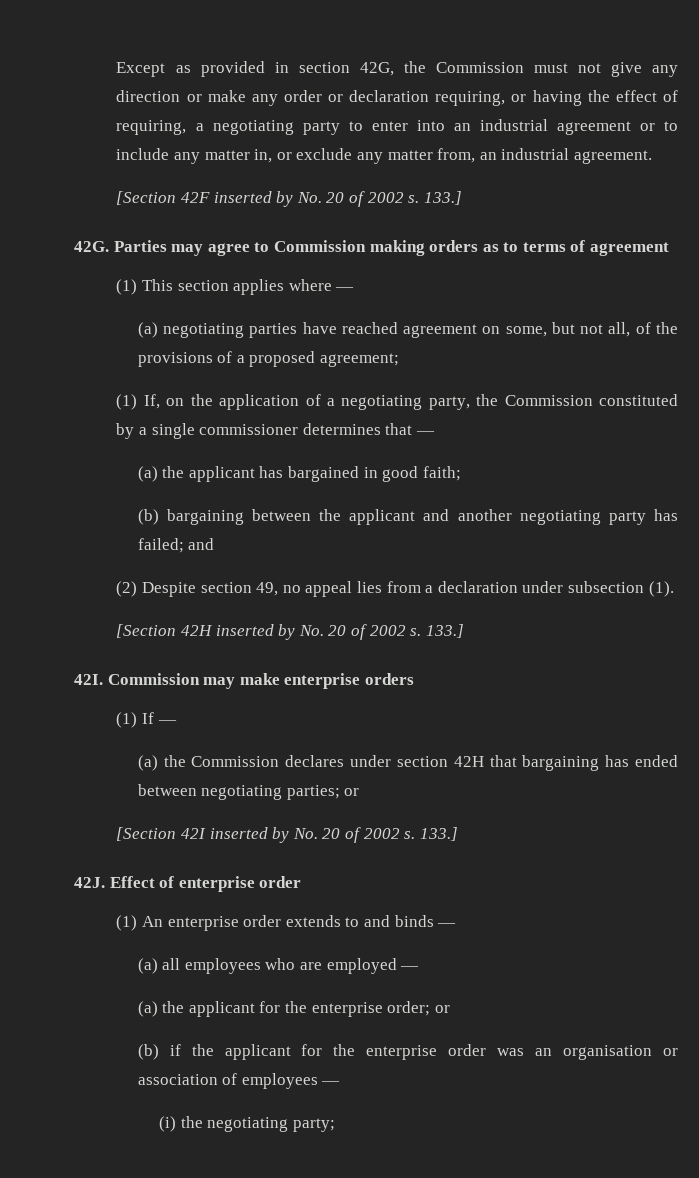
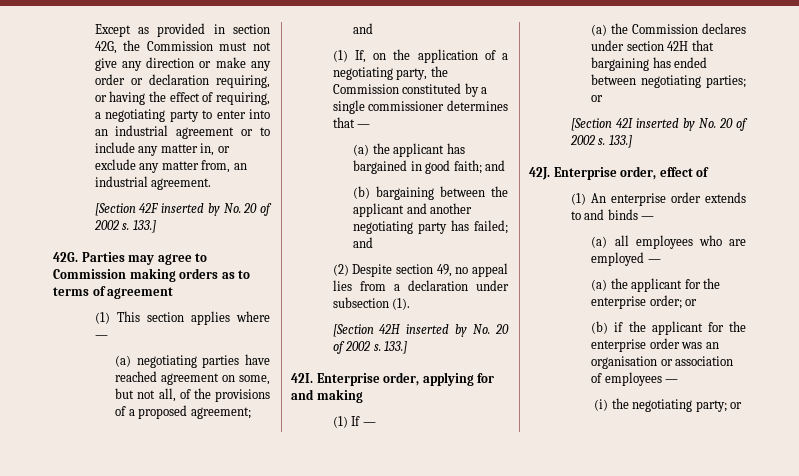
(400, 360) none -> [353,23,374,34] and
(461, 473) none -> [485,160,506,171] and
[107,673,414,689] Commission may make enterprise orders -> [316,372,495,386] [291,389,363,403] Enterprise order, applying for and making
[109,876,302,892] Effect of enterprise order -> [553,166,710,180] Enterprise order, effect of
(335, 1125) none -> [730,402,743,409] or

